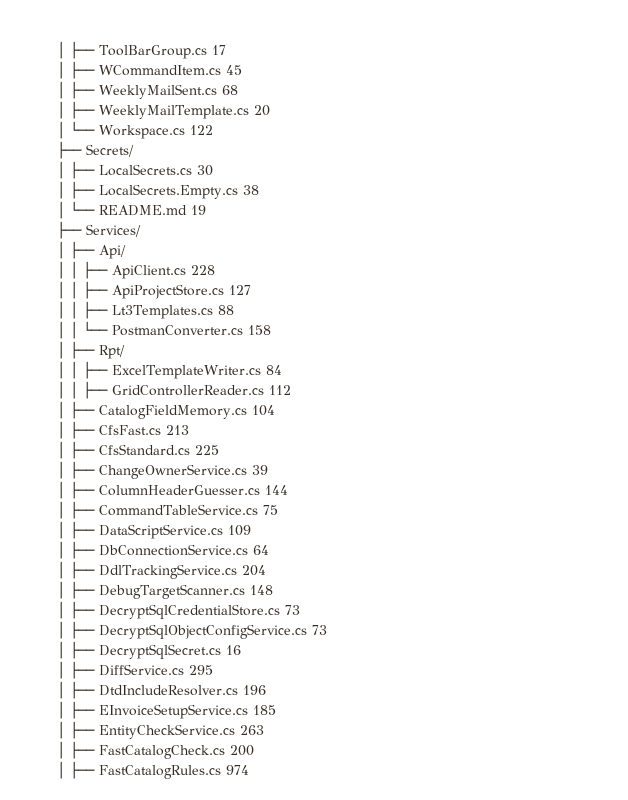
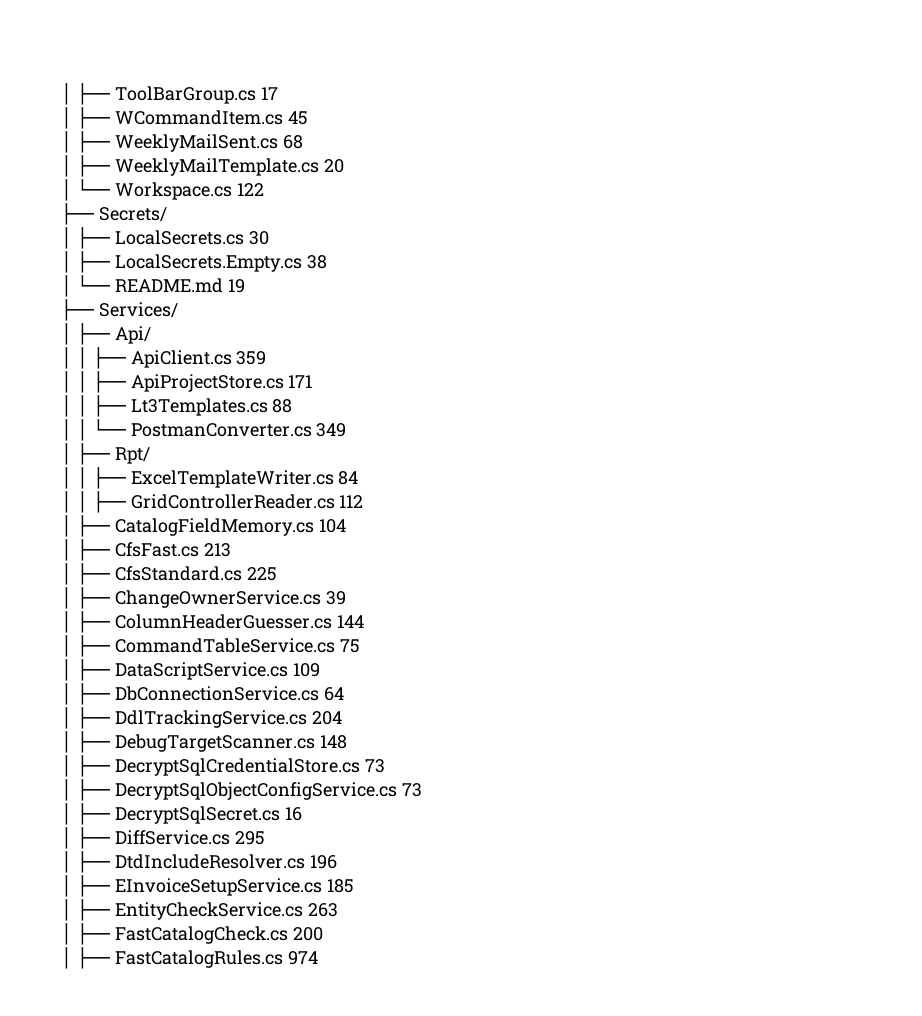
[191,265,215,275] 228 -> [236,351,267,365] 359
[229,285,251,295] 127 -> [288,375,313,388] 171
[248,325,271,335] 158 -> [316,423,347,437] 349

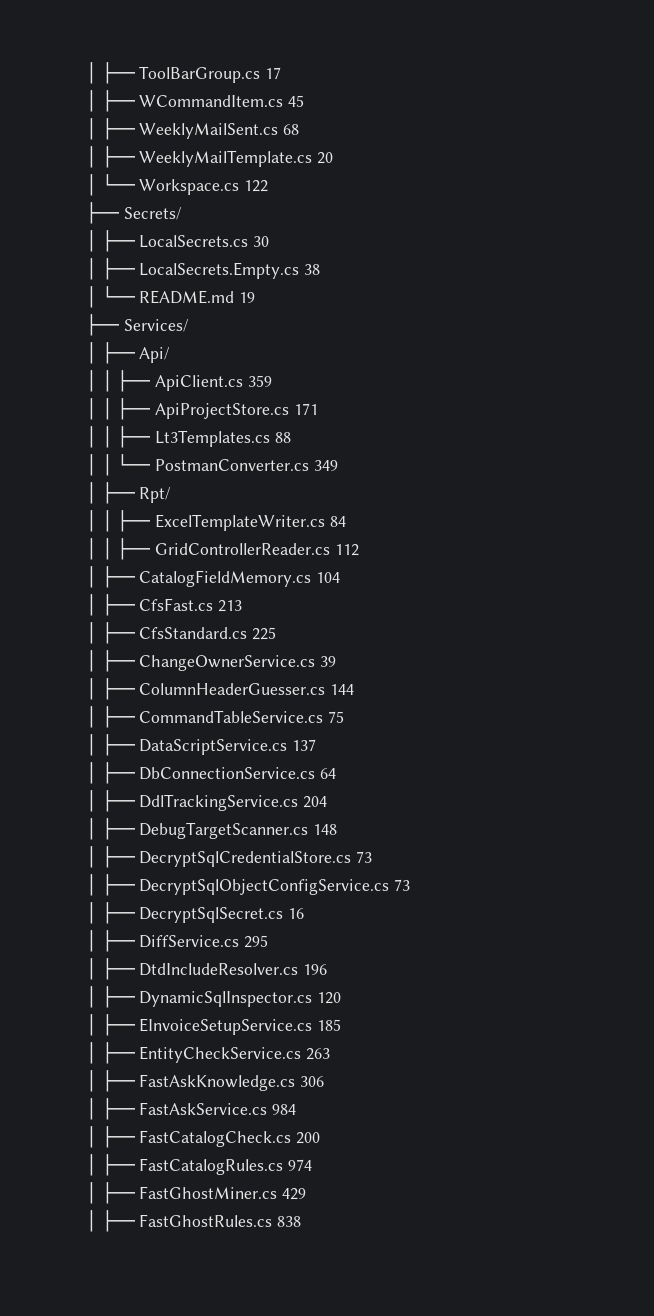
[292,663,320,677] 109 -> [292,739,317,751] 137
(337, 862) none -> [86,986,342,1008] // │ ├── DynamicSqlInspector.cs 120
(338, 910) none -> [86,1070,325,1092] [86,1098,297,1120] // │ ├── FastAskKnowledge.cs 306 // │ ├── FastAskService.cs 984
(318, 958) none -> [86,1182,307,1204] [86,1210,302,1232] // │ ├── FastGhostMiner.cs 429 // │ ├── FastGhostRules.cs 838

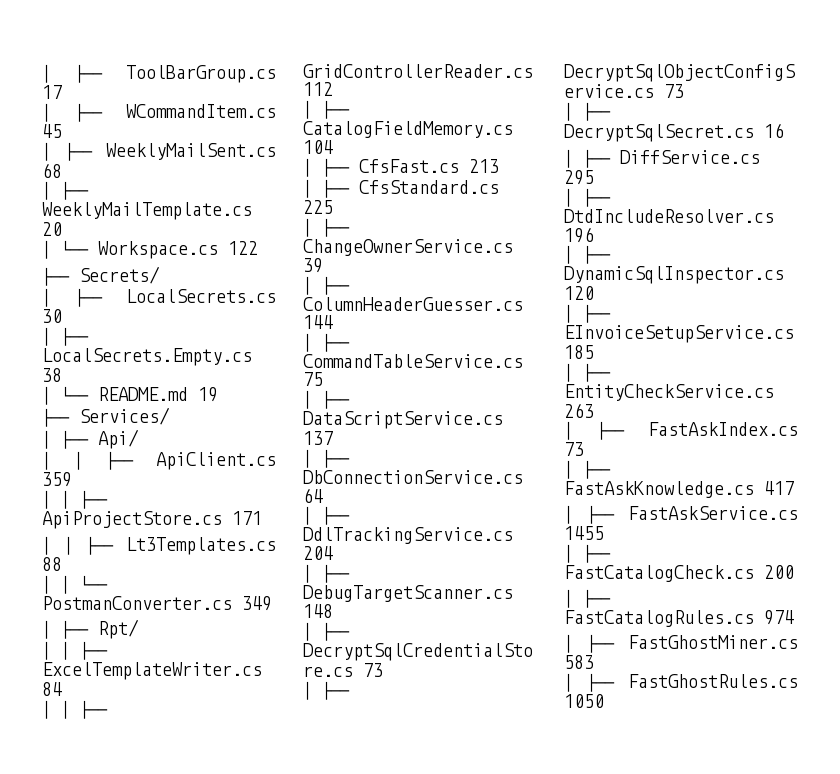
(331, 1054) none -> [564,421,798,440] [564,442,584,456] // │ ├── FastAskIndex.cs 73
[300,1076,325,1087] 306 -> [764,481,794,495] 417
[272,1104,297,1115] 984 -> [564,526,604,540] 1455
[282,1188,307,1200] 429 -> [564,655,594,669] 583
[277,1216,302,1227] 838 -> [564,694,604,708] 1050

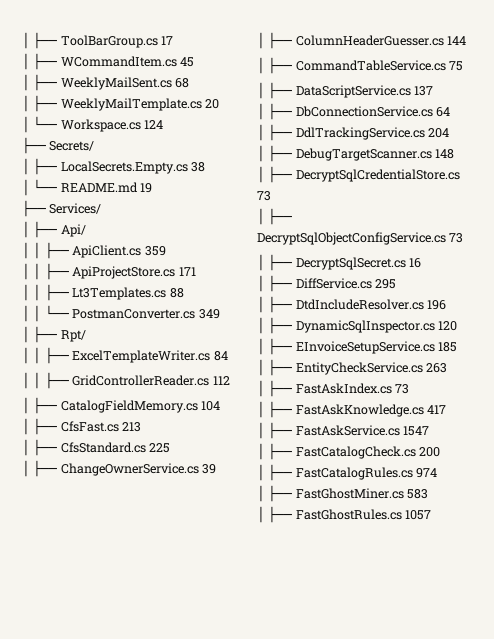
[228,241,258,255] 122 -> [144,120,164,129] 124
[42,288,276,307] [42,309,62,323] // │ ├── LocalSecrets.cs 30 -> (95, 146) none
[564,526,604,540] 1455 -> [403,426,430,436] 1547
[564,694,604,708] 1050 -> [405,510,432,520] 1057

